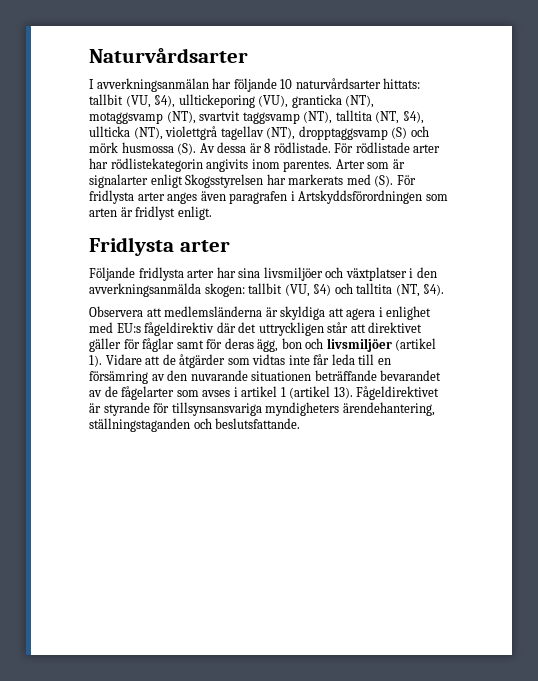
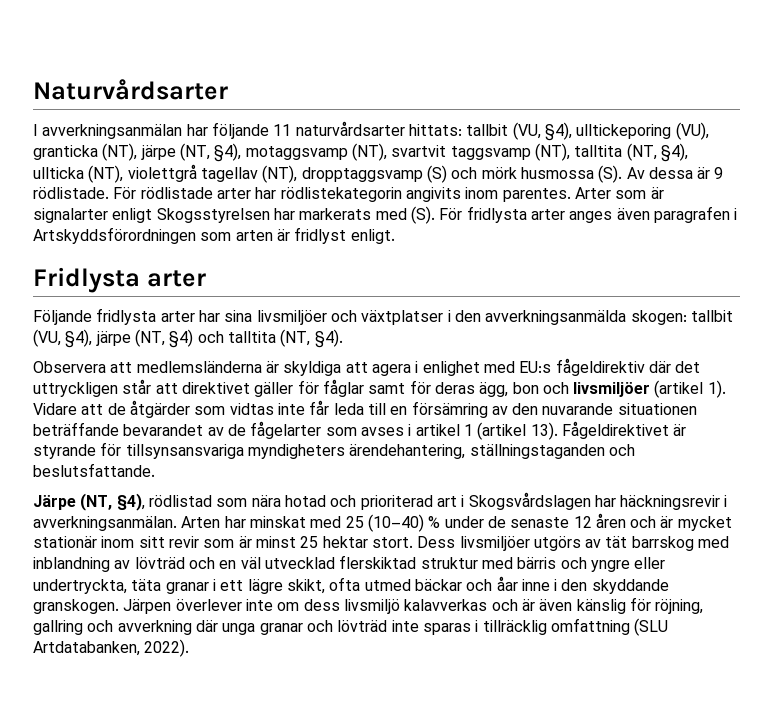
[280,79,293,89] 10 -> [273,124,292,136] 11
(375, 101) none -> [140,143,242,162] järpe (NT, §4),
[264,143,271,153] 8 -> [714,167,724,179] 9
(310, 290) none -> [65,329,165,348] §4), järpe (NT,
(301, 423) none -> [33,492,728,511] [33,513,732,532] [33,536,730,551] [33,555,666,572] [33,576,669,594] [33,597,704,614] [33,618,669,636] [33,639,190,657] // Järpe (NT, §4), rödlistad som nära hotad och prioriterad art i Skogsvårdslagen har häckningsrevir i avverkningsanmälan. Arten har minskat med 25 (10–40) % under de senaste 12 åren och är mycket stationär inom sitt revir som är minst 25 hektar stort. Dess livsmiljöer utgörs av tät barrskog med inblandning av lövträd och en väl utvecklad flerskiktad struktur med bärris och yngre eller undertryckta, täta granar i ett lägre skikt, ofta utmed bäckar och åar inne i den skyddande granskogen. Järpen överlever inte om dess livsmiljö kalavverkas och är även känslig för röjning, gallring och avverkning där unga granar och lövträd inte sparas i tillräcklig omfattning (SLU Artdatabanken, 2022).

